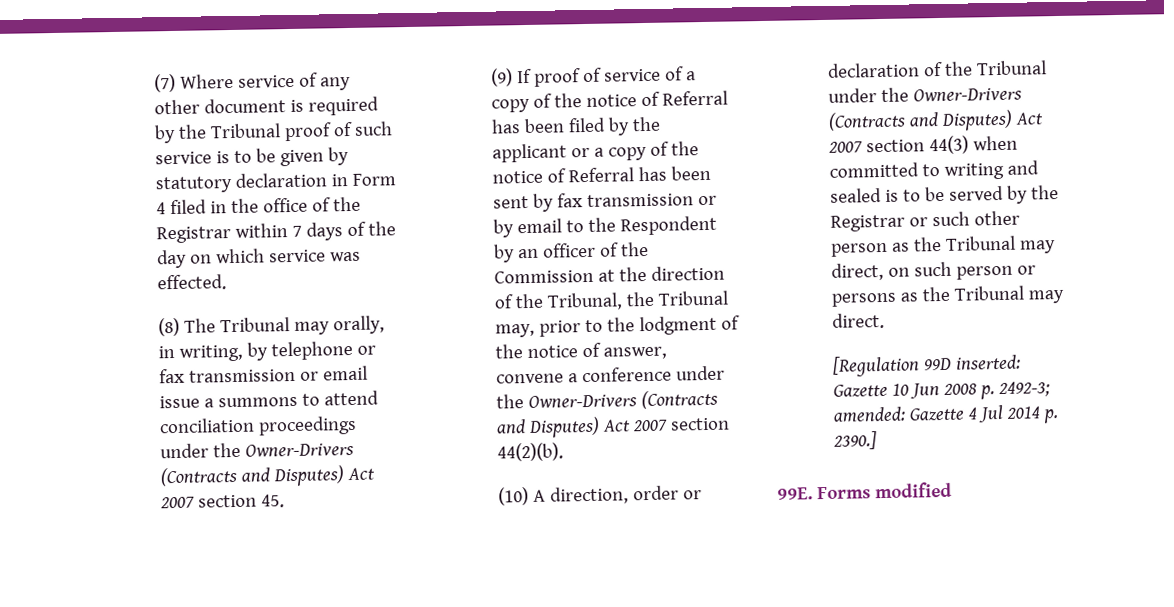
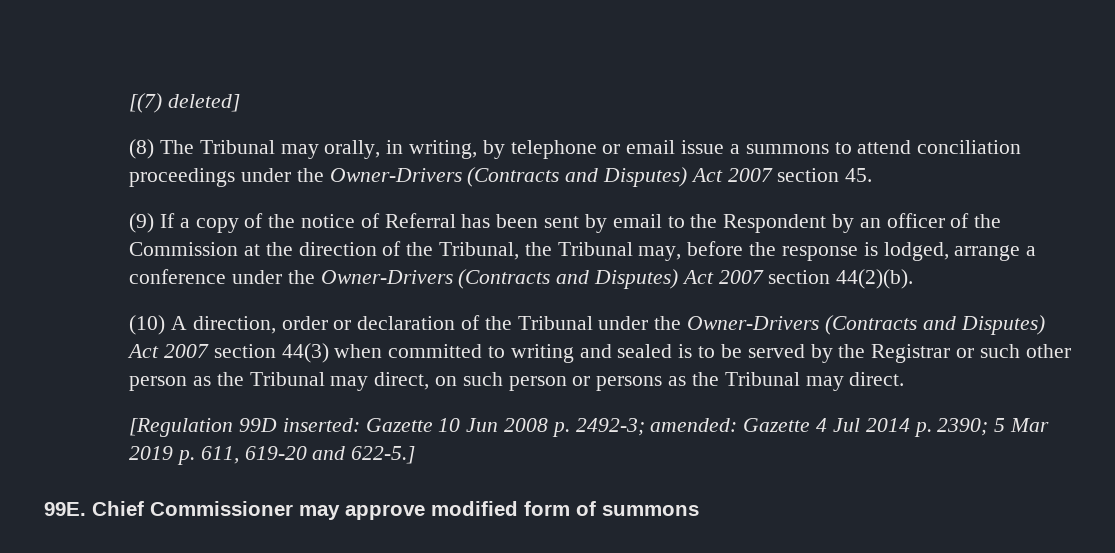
[153,72,351,93] [153,96,379,116] [153,121,393,144] [154,147,349,167] [154,172,396,194] [155,196,361,215] [155,221,396,244] [156,248,361,269] [156,274,227,291] (7) Where service of any other document is required by the Tribunal proof of such service is to be given by statutory declaration in Form 4 filed in the office of the Registrar within 7 days of the day on which service was effected. -> [129,93,241,113] [(7) deleted]
[158,368,319,384] fax transmission or -> (621, 149) none
[533,66,696,87] [490,90,728,113] [490,116,661,136] [491,143,590,163] proof of service of a copy of the notice of Referral has been filed by the applicant or -> (176, 220) none
[556,193,717,208] [492,219,514,238] fax transmission or by -> (607, 223) none
[538,315,740,337] [494,342,667,360] [495,373,564,384] prior to the lodgment of the notice of answer, convene -> [687,241,1021,261] before the response is lodged, arrange
[832,431,877,450] [777,481,952,500] 2390.] // 99E. Forms modified -> [937,418,1049,436] [129,446,416,465] [44,501,699,520] 2390; 5 Mar 2019 p. 611, 619-20 and 622-5.] // 99E. Chief Commissioner may approve modified form of summons

